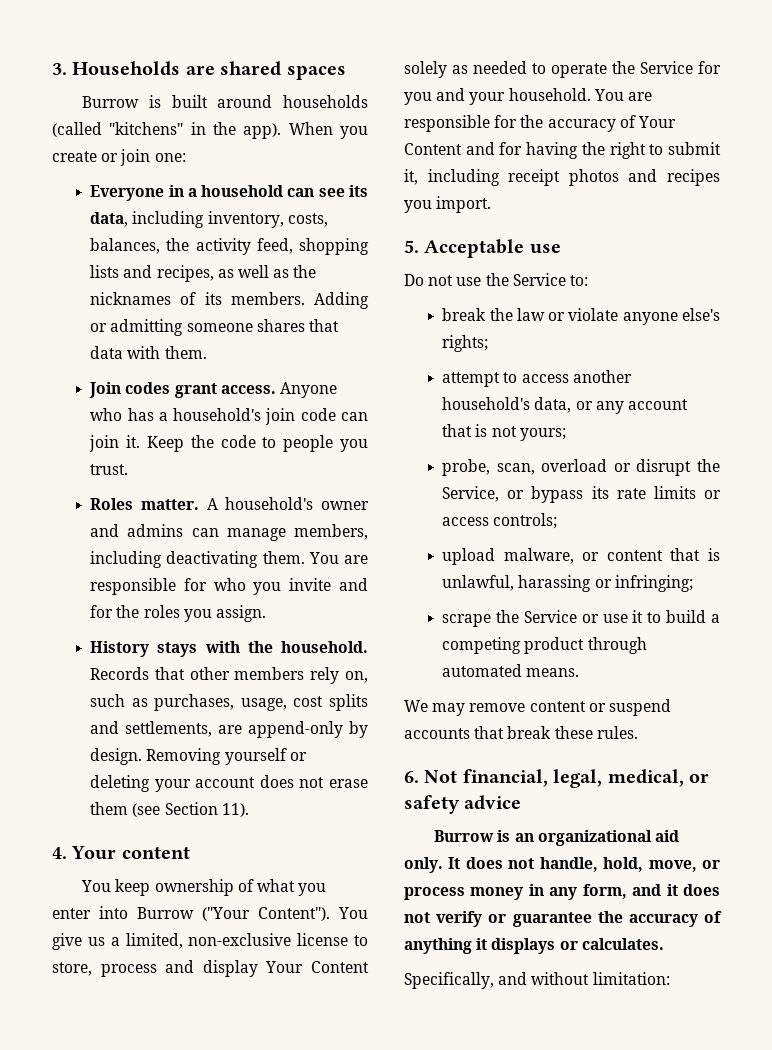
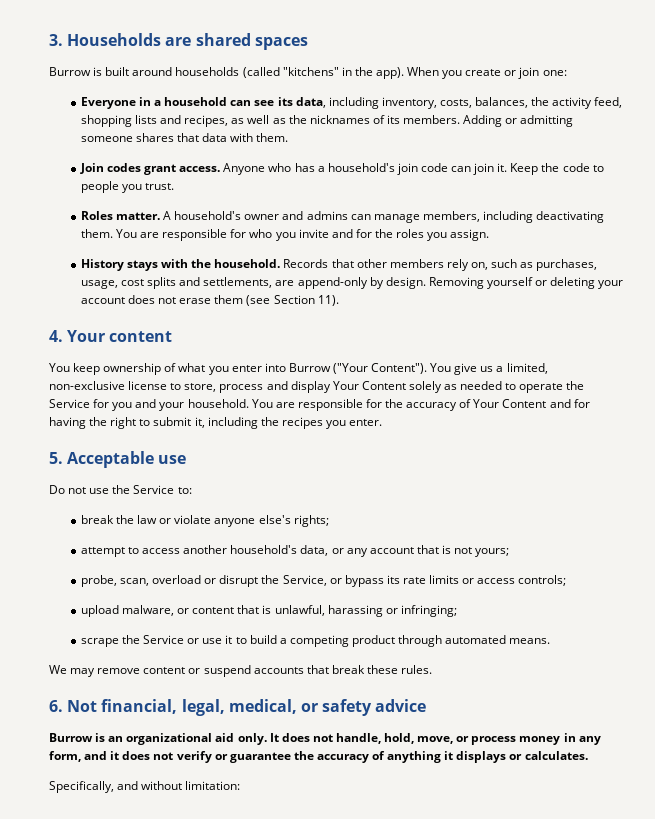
[508,169,658,186] receipt photos and -> [260,417,279,426] the
[436,196,492,213] import. -> [349,419,383,426] enter.

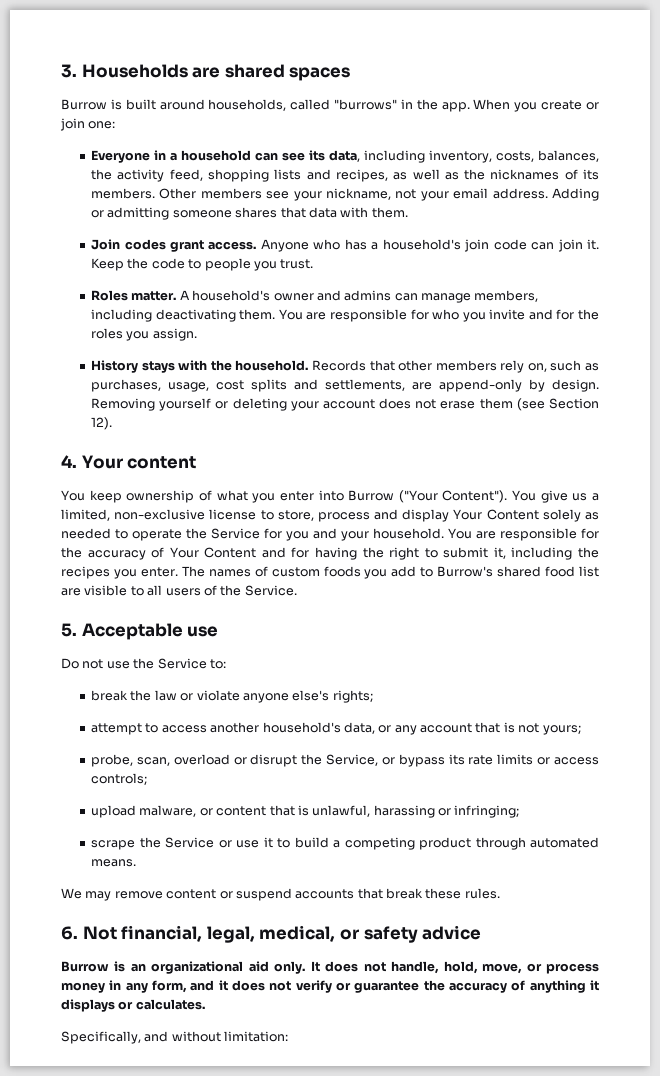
[175,67,339,78] households (called "kitchens" -> [208,99,398,111] households, called "burrows"
[375,67,404,79] app). -> [441,102,470,112] app.
(461, 119) none -> [159,188,548,201] Other members see your nickname, not your email address.
[317,295,339,306] 11). -> [91,417,113,430] 12).
(383, 422) none -> [181,566,600,579] [61,585,297,596] The names of custom foods you add to Burrow's shared food list are visible to all users of the Service.

